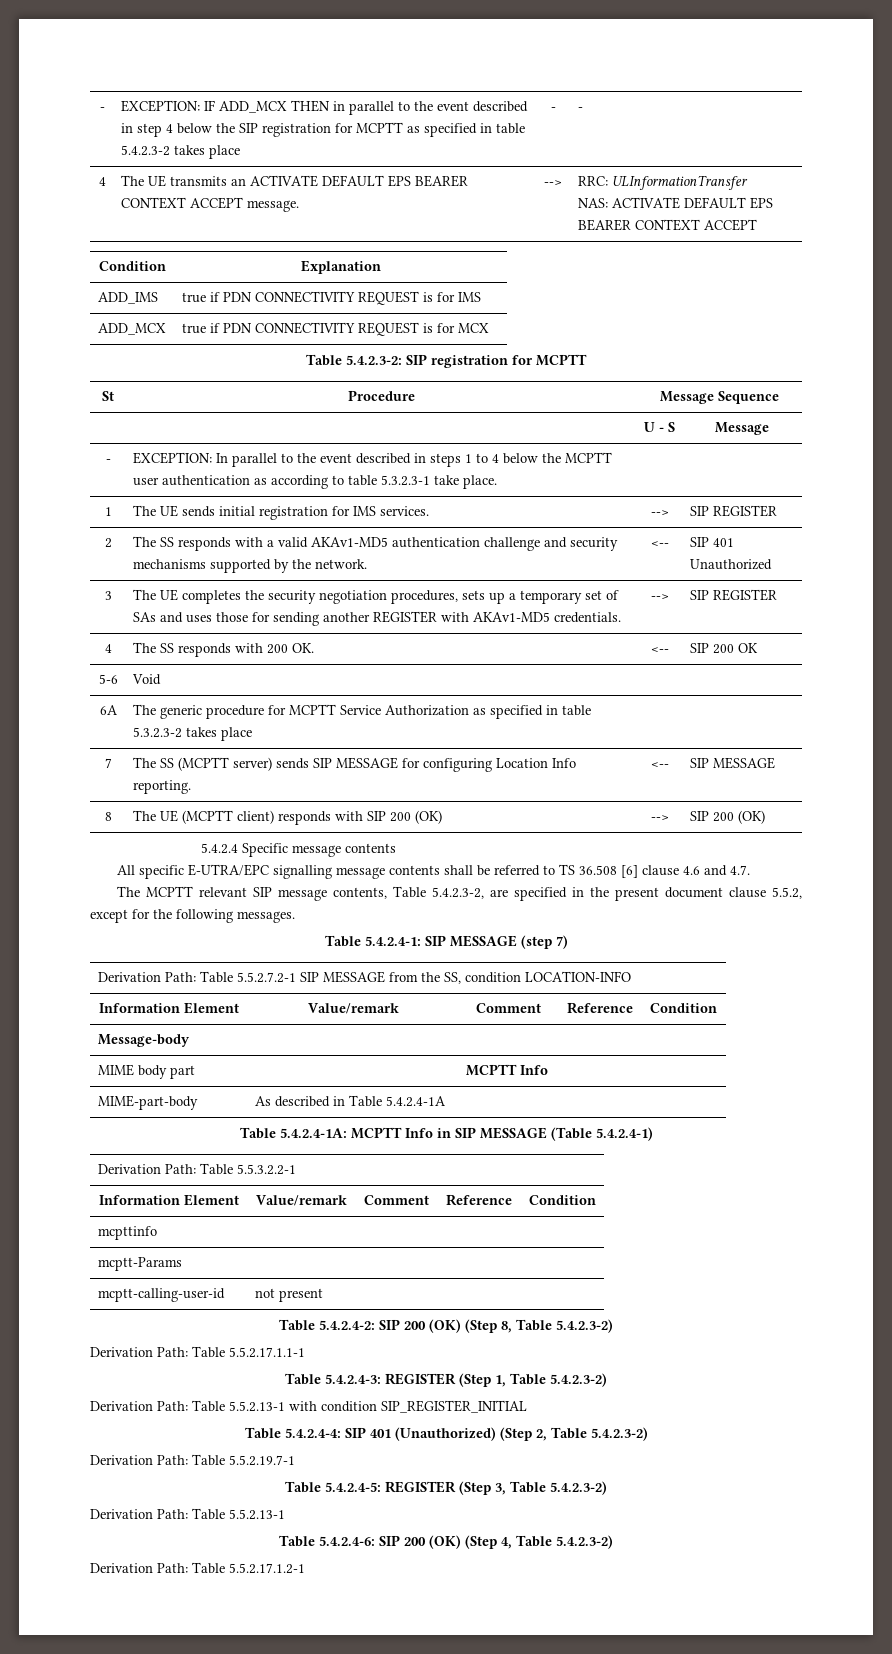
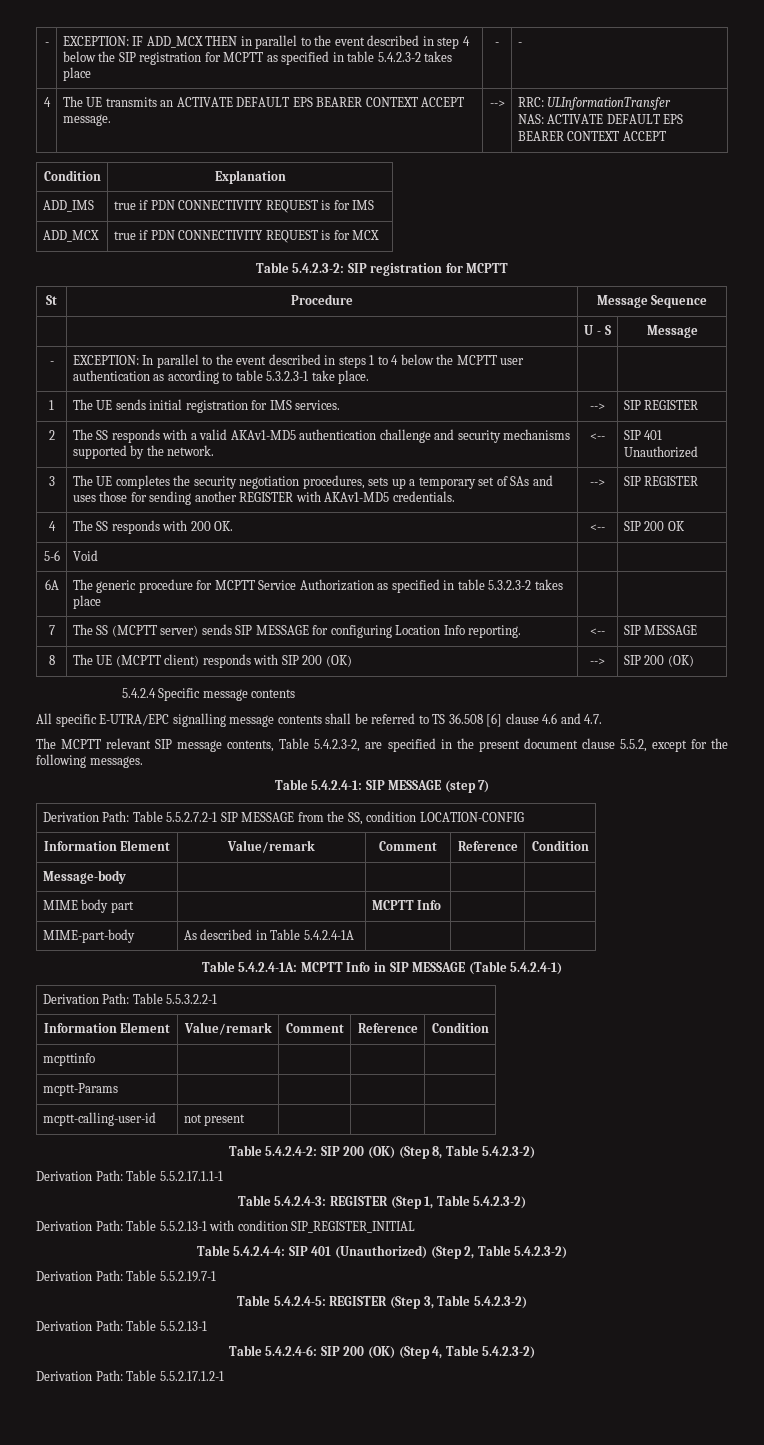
[524,971,631,982] LOCATION-INFO -> [419,812,524,822] LOCATION-CONFIG

